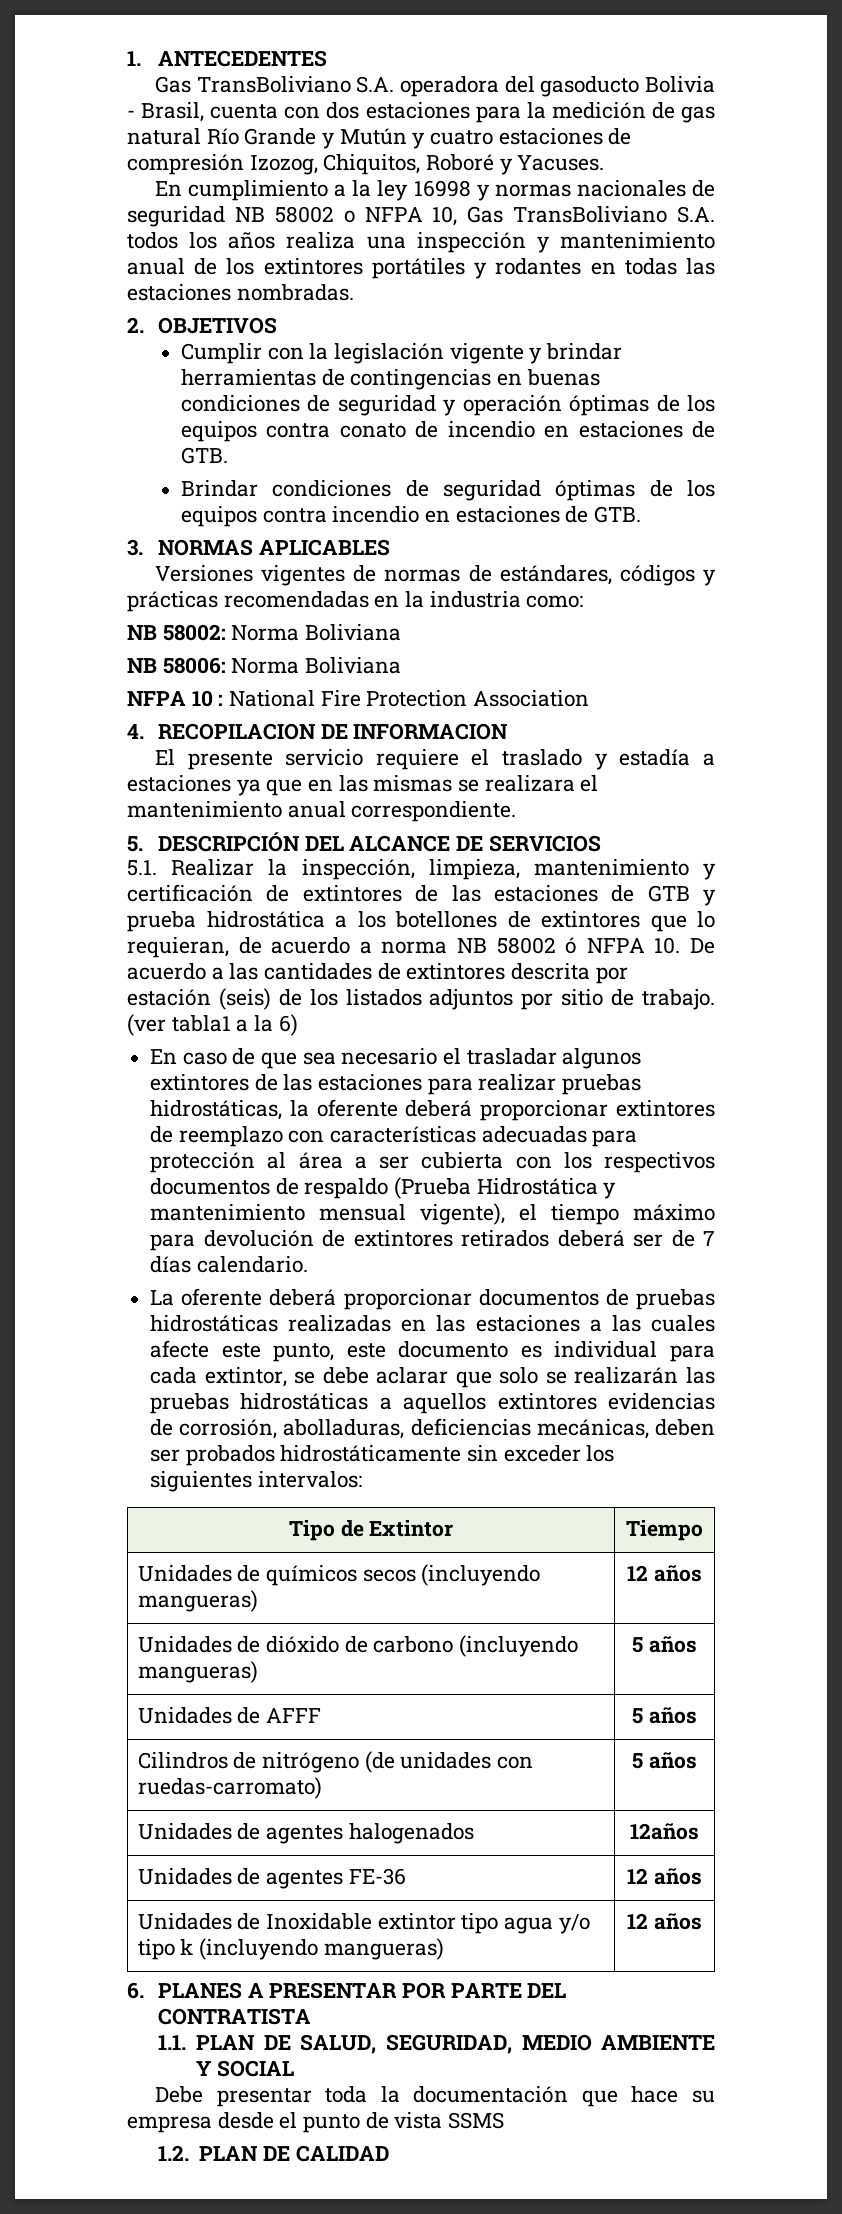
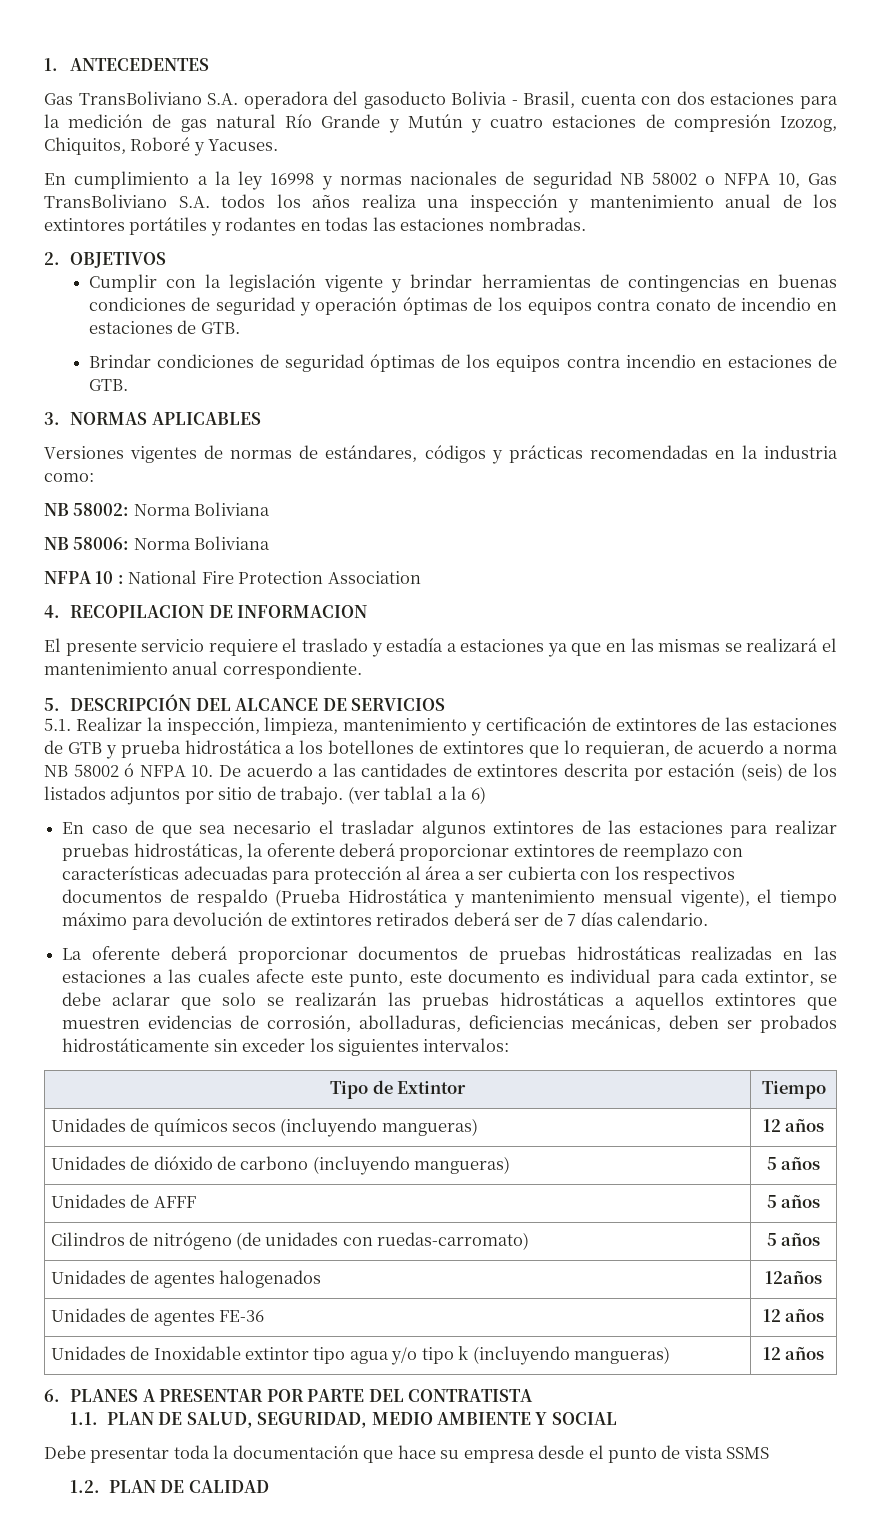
[484,775,575,792] realizara -> [746,638,819,652] realizará
(597, 1401) none -> [806,997,837,1010] [62,1017,141,1029] que muestren

